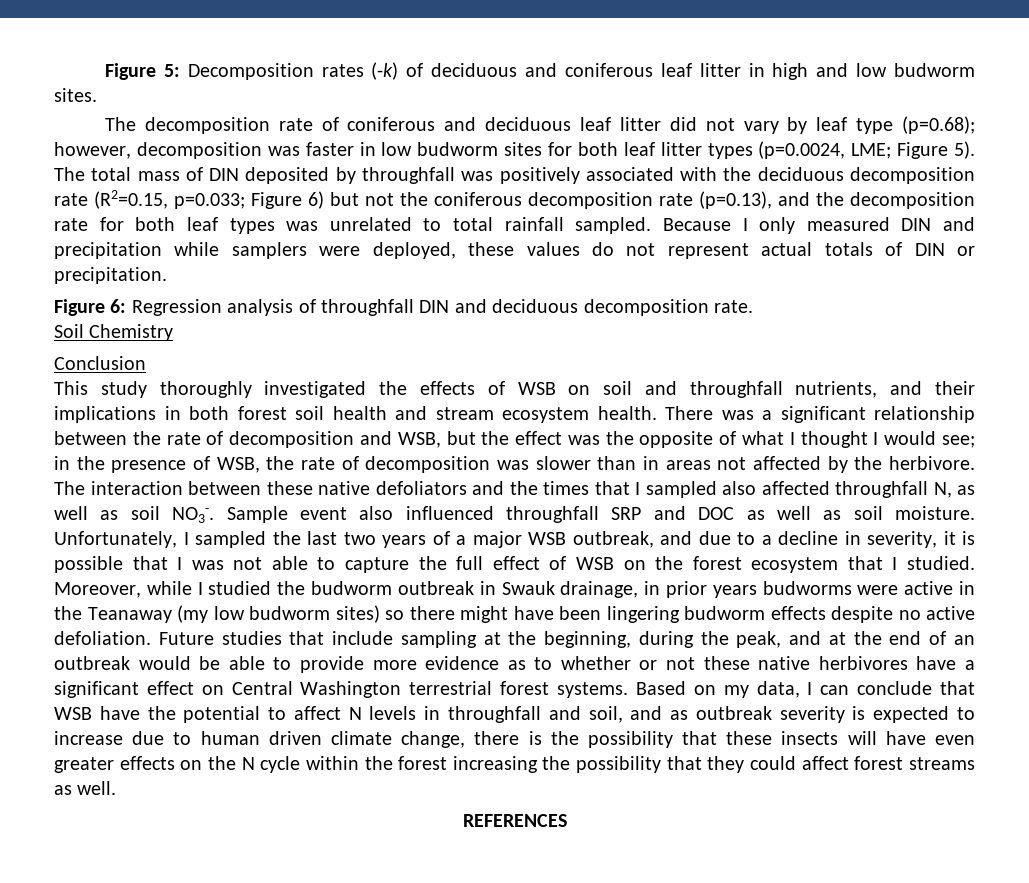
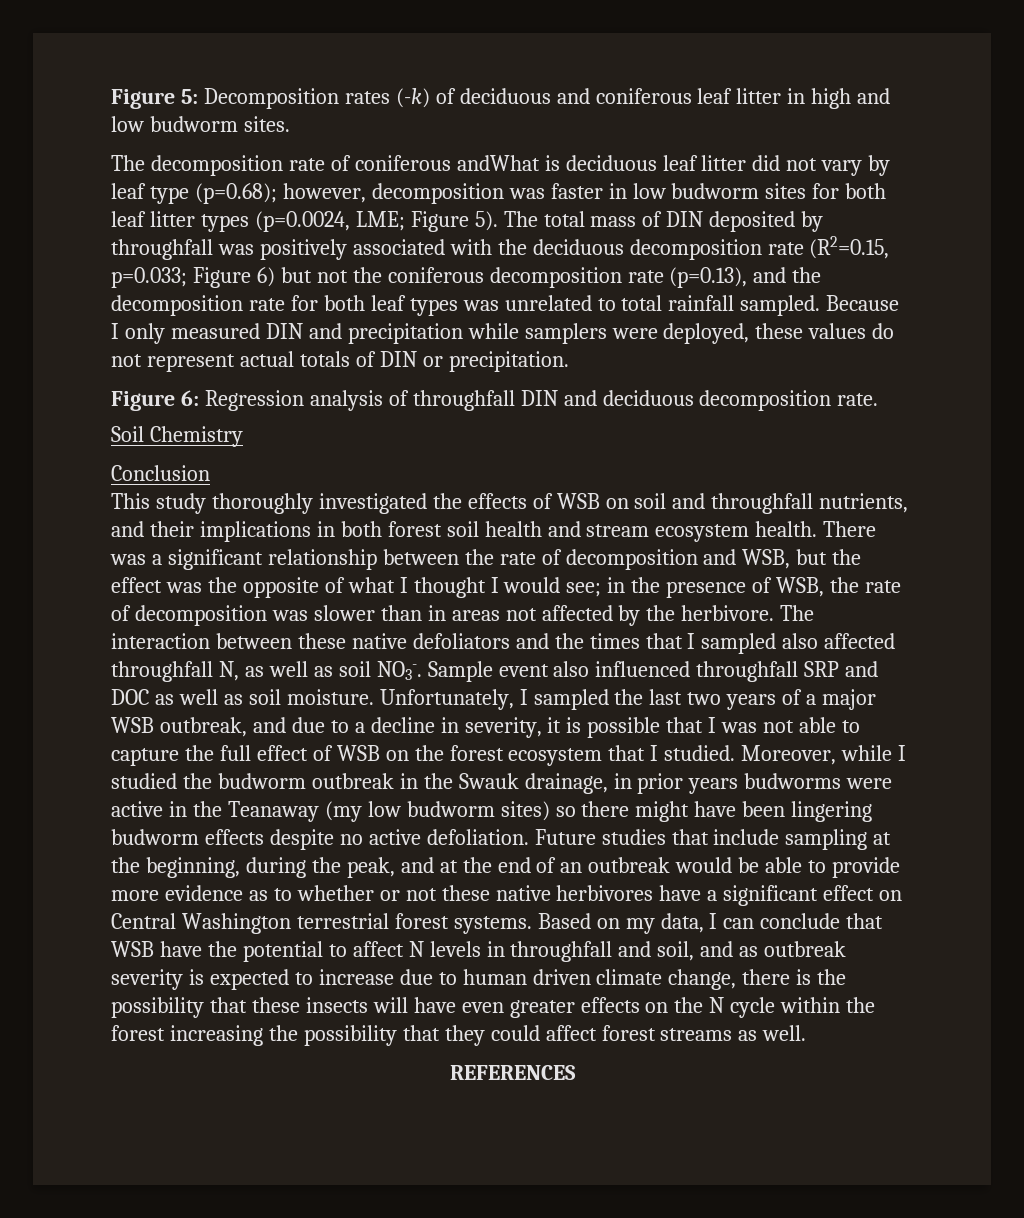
[444,117,477,131] and -> [456,155,560,171] andWhat is
(496, 588) none -> [423,773,453,789] the

